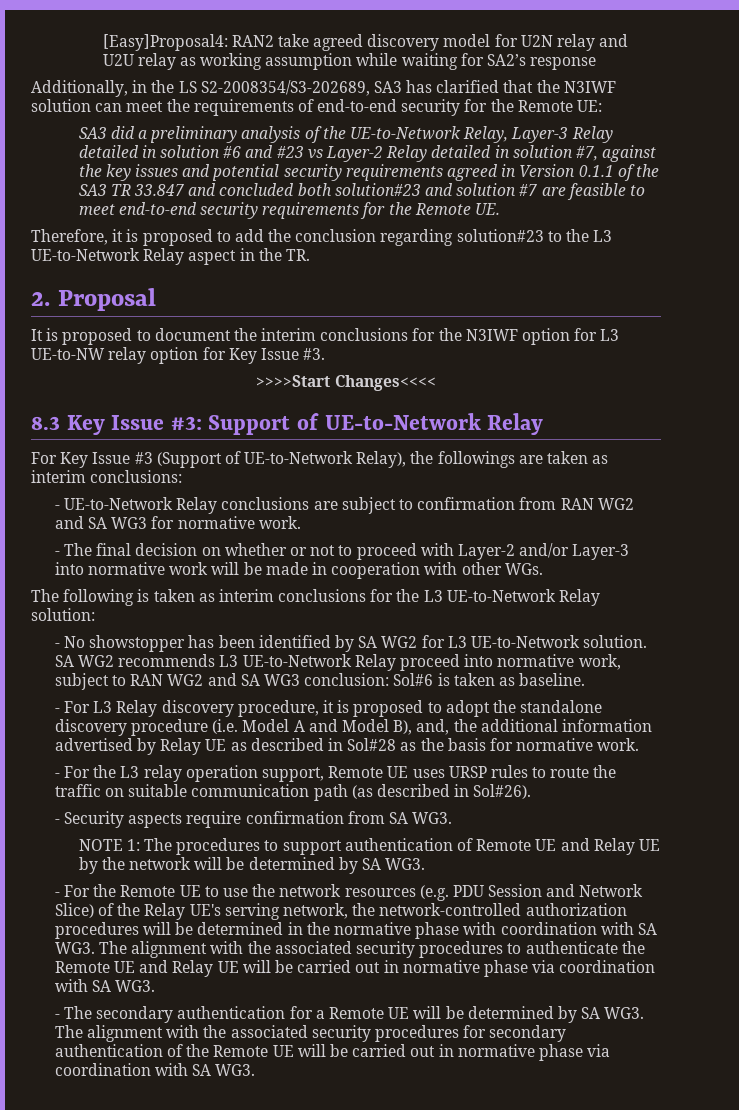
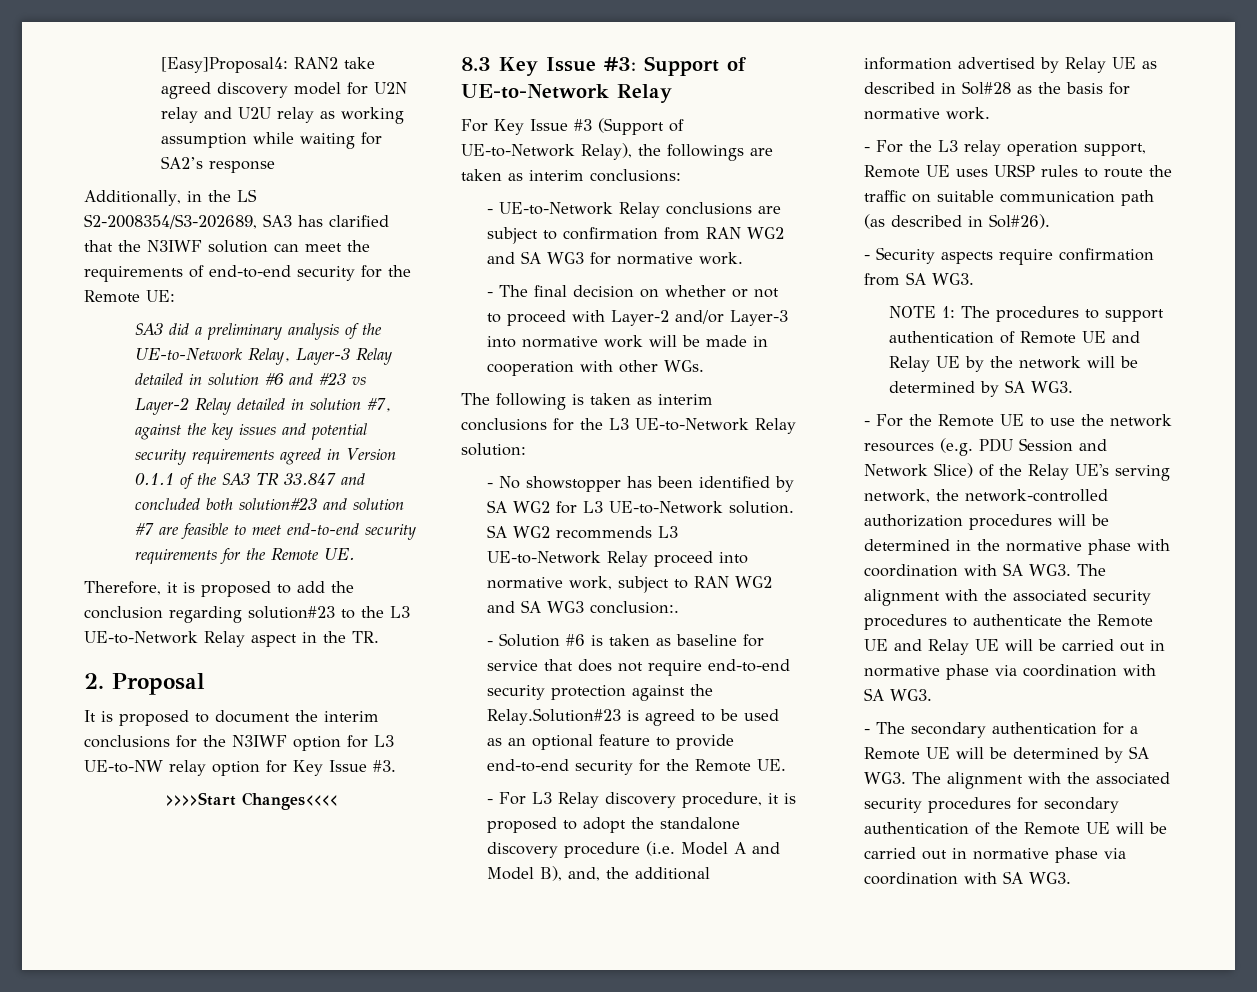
[304,673,586,686] conclusion: Sol#6 is taken as baseline. -> [589,601,679,614] [486,633,764,647] [486,659,790,676] [486,684,713,701] [486,708,779,726] [486,734,734,750] [486,759,786,775] conclusion:. // - Solution #6 is taken as baseline for service that does not require end-to-end security protection against the Relay.Solution#23 is agreed to be used as an optional feature to provide end-to-end security for the Remote UE.

